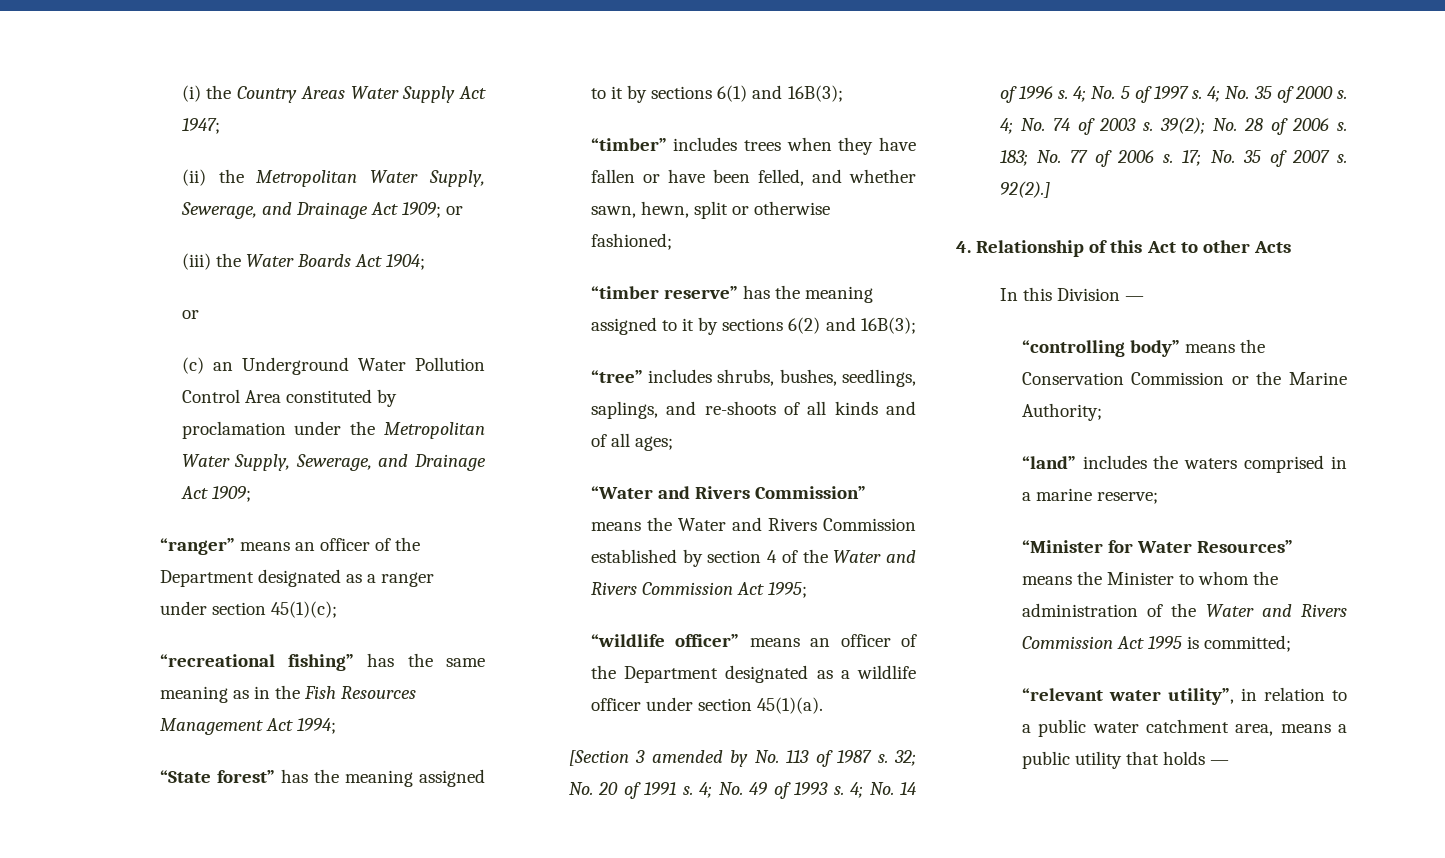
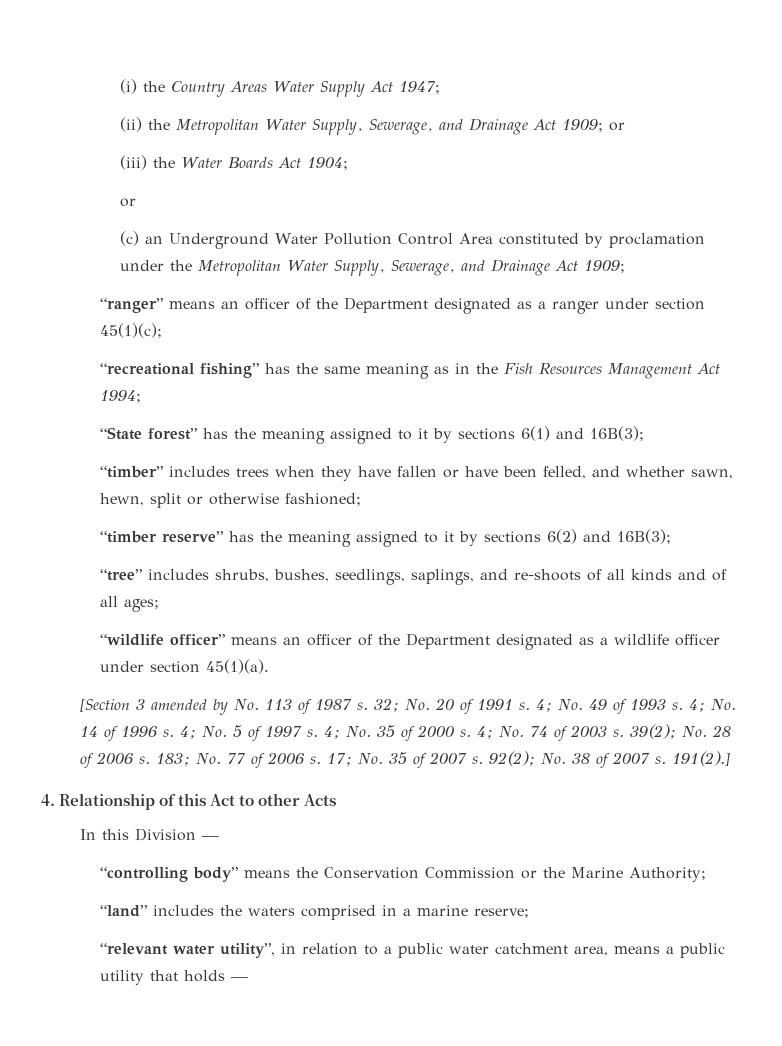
[590,486,867,499] [590,517,916,531] [590,549,916,567] [590,582,808,598] // “Water and Rivers Commission” means the Water and Rivers Commission established by section 4 of the Water and Rivers Commission Act 1995; -> (160, 605) none
[999,181,1050,198] 92(2).] -> [489,751,731,768] 92(2); No. 38 of 2007 s. 191(2).]
[1021,540,1294,553] [1021,571,1279,585] [1021,603,1347,617] [1021,635,1292,652] // “Minister for Water Resources” means the Minister to whom the administration of the Water and Rivers Commission Act 1995 is committed; -> (530, 913) none

